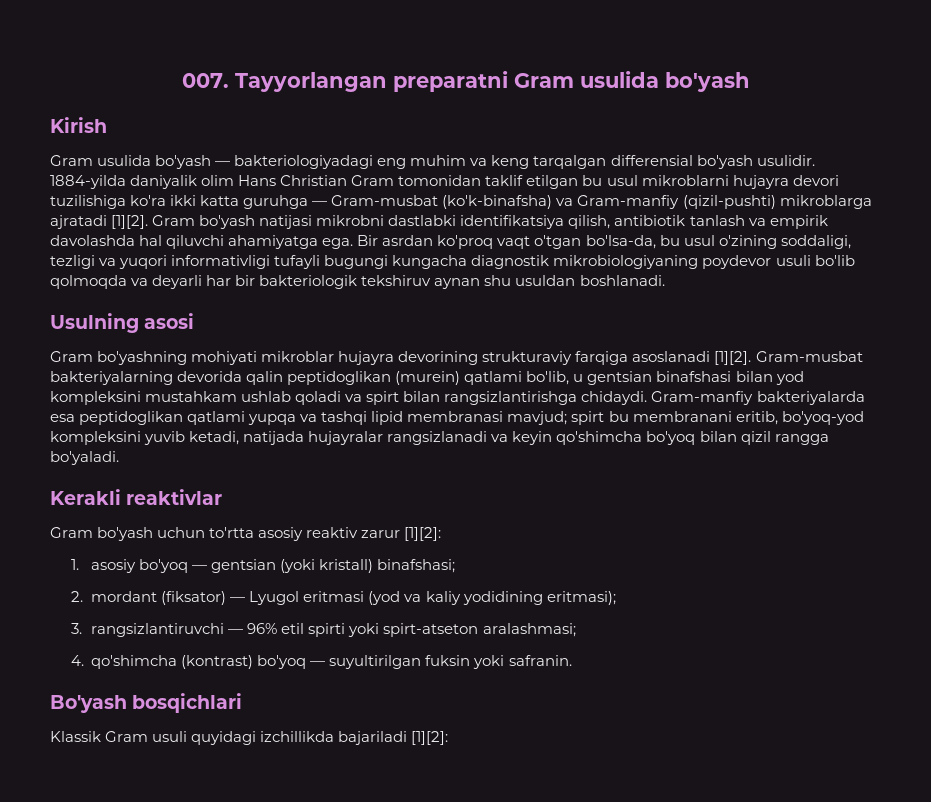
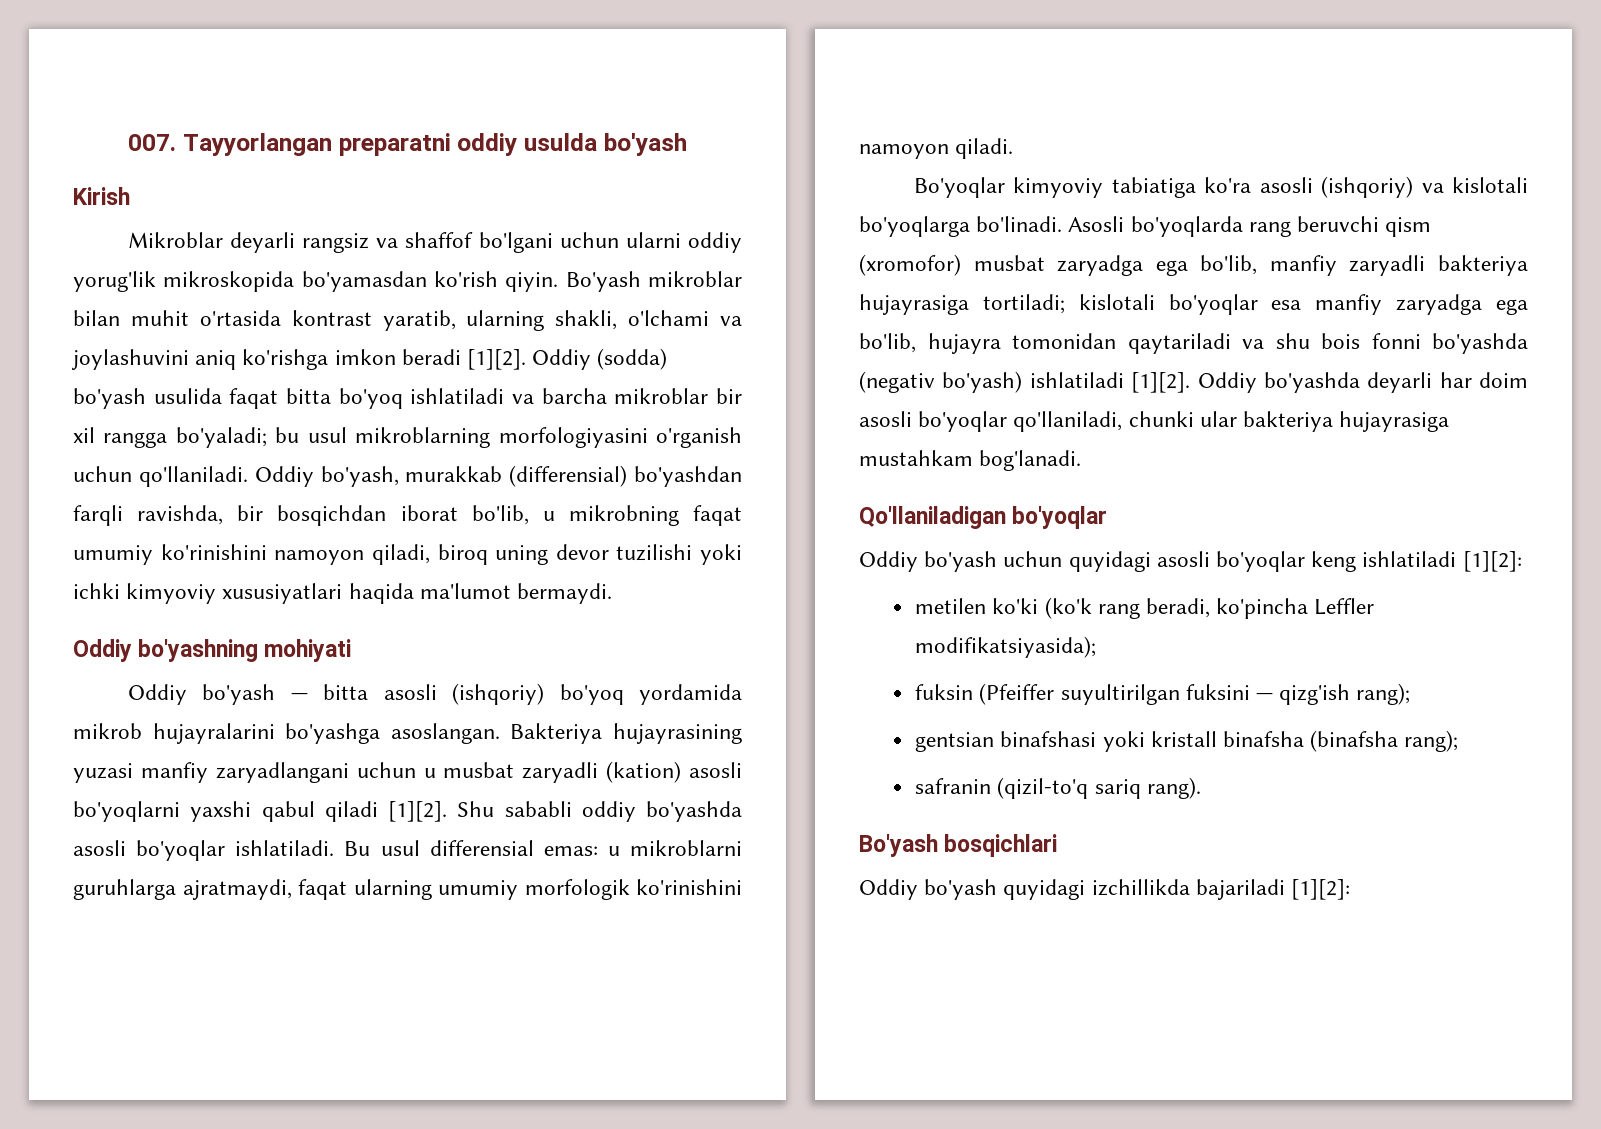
[513,71,659,88] Gram usulida -> [457,133,597,156] oddiy usulda
[50,155,815,169] [50,175,839,189] [50,195,872,209] [50,215,828,229] [50,235,851,249] [50,255,855,269] [50,275,665,289] [50,313,195,333] [50,351,863,365] [50,371,804,385] [50,391,865,405] [50,411,864,425] [50,431,829,445] [50,451,119,465] [50,489,223,505] [50,527,442,541] [70,559,456,573] [70,591,616,605] [70,623,576,637] [70,655,572,669] Gram usulida bo'yash — bakteriologiyadagi eng muhim va keng tarqalgan differensial bo'yash usulidir. 1884-yilda daniyalik olim Hans Christian Gram tomonidan taklif etilgan bu usul mikroblarni hujayra devori tuzilishiga ko'ra ikki katta guruhga — Gram-musbat (ko'k-binafsha) va Gram-manfiy (qizil-pushti) mikroblarga ajratadi [1][2]. Gram bo'yash natijasi mikrobni dastlabki identifikatsiya qilish, antibiotik tanlash va empirik davolashda hal qiluvchi ahamiyatga ega. Bir asrdan ko'proq vaqt o'tgan bo'lsa-da, bu usul o'zining soddaligi, tezligi va yuqori informativligi tufayli bugungi kungacha diagnostik mikrobiologiyaning poydevor usuli bo'lib qolmoqda va deyarli har bir bakteriologik tekshiruv aynan shu usuldan boshlanadi. // Usulning asosi // Gram bo'yashning mohiyati mikroblar hujayra devorining strukturaviy farqiga asoslanadi [1][2]. Gram-musbat bakteriyalarning devorida qalin peptidoglikan (murein) qatlami bo'lib, u gentsian binafshasi bilan yod kompleksini mustahkam ushlab qoladi va spirt bilan rangsizlantirishga chidaydi. Gram-manfiy bakteriyalarda esa peptidoglikan qatlami yupqa va tashqi lipid membranasi mavjud; spirt bu membranani eritib, bo'yoq-yod kompleksini yuvib ketadi, natijada hujayralar rangsizlanadi va keyin qo'shimcha bo'yoq bilan qizil rangga bo'yaladi. // Kerakli reaktivlar // Gram bo'yash uchun to'rtta asosiy reaktiv zarur [1][2]: // 1. asosiy bo'yoq — gentsian (yoki kristall) binafshasi; // 2. mordant (fiksator) — Lyugol eritmasi (yod va kaliy yodidining eritmasi); // 3. rangsizlantiruvchi — 96% etil spirti yoki spirt-atseton aralashmasi; // 4. qo'shimcha (kontrast) bo'yoq — suyultirilgan fuksin yoki safranin. -> [127,232,742,253] [73,271,742,292] [73,310,742,331] [72,348,668,370] [73,388,742,409] [73,427,742,448] [73,465,742,487] [73,505,742,526] [73,544,742,565] [73,583,613,604] [73,639,352,662] [127,683,743,705] [73,723,742,744] [73,761,742,783] [73,801,742,822] [73,840,742,861] [73,879,742,900] [859,138,1014,159] [913,176,1528,198] [859,216,1432,237] [859,254,1528,276] [859,294,1528,315] [859,333,1528,354] [859,371,1528,393] [859,411,1450,432] [859,450,1082,471] [859,506,1108,529] [859,551,1522,572] [915,597,1375,619] [915,636,1097,658] [915,683,1411,705] [915,730,1459,752] [915,777,1201,799] Mikroblar deyarli rangsiz va shaffof bo'lgani uchun ularni oddiy yorug'lik mikroskopida bo'yamasdan ko'rish qiyin. Bo'yash mikroblar bilan muhit o'rtasida kontrast yaratib, ularning shakli, o'lchami va joylashuvini aniq ko'rishga imkon beradi [1][2]. Oddiy (sodda) bo'yash usulida faqat bitta bo'yoq ishlatiladi va barcha mikroblar bir xil rangga bo'yaladi; bu usul mikroblarning morfologiyasini o'rganish uchun qo'llaniladi. Oddiy bo'yash, murakkab (differensial) bo'yashdan farqli ravishda, bir bosqichdan iborat bo'lib, u mikrobning faqat umumiy ko'rinishini namoyon qiladi, biroq uning devor tuzilishi yoki ichki kimyoviy xususiyatlari haqida ma'lumot bermaydi. // Oddiy bo'yashning mohiyati // Oddiy bo'yash — bitta asosli (ishqoriy) bo'yoq yordamida mikrob hujayralarini bo'yashga asoslangan. Bakteriya hujayrasining yuzasi manfiy zaryadlangani uchun u musbat zaryadli (kation) asosli bo'yoqlarni yaxshi qabul qiladi [1][2]. Shu sababli oddiy bo'yashda asosli bo'yoqlar ishlatiladi. Bu usul differensial emas: u mikroblarni guruhlarga ajratmaydi, faqat ularning umumiy morfologik ko'rinishini namoyon qiladi. // Bo'yoqlar kimyoviy tabiatiga ko'ra asosli (ishqoriy) va kislotali bo'yoqlarga bo'linadi. Asosli bo'yoqlarda rang beruvchi qism (xromofor) musbat zaryadga ega bo'lib, manfiy zaryadli bakteriya hujayrasiga tortiladi; kislotali bo'yoqlar esa manfiy zaryadga ega bo'lib, hujayra tomonidan qaytariladi va shu bois fonni bo'yashda (negativ bo'yash) ishlatiladi [1][2]. Oddiy bo'yashda deyarli har doim asosli bo'yoqlar qo'llaniladi, chunki ular bakteriya hujayrasiga mustahkam bog'lanadi. // Qo'llaniladigan bo'yoqlar // Oddiy bo'yash uchun quyidagi asosli bo'yoqlar keng ishlatiladi [1][2]: // metilen ko'ki (ko'k rang beradi, ko'pincha Leffler modifikatsiyasida); // fuksin (Pfeiffer suyultirilgan fuksini — qizg'ish rang); // gentsian binafshasi yoki kristall binafsha (binafsha rang); // safranin (qizil-to'q sariq rang).
[50,731,188,742] Klassik Gram usuli -> [859,879,998,900] Oddiy bo'yash

